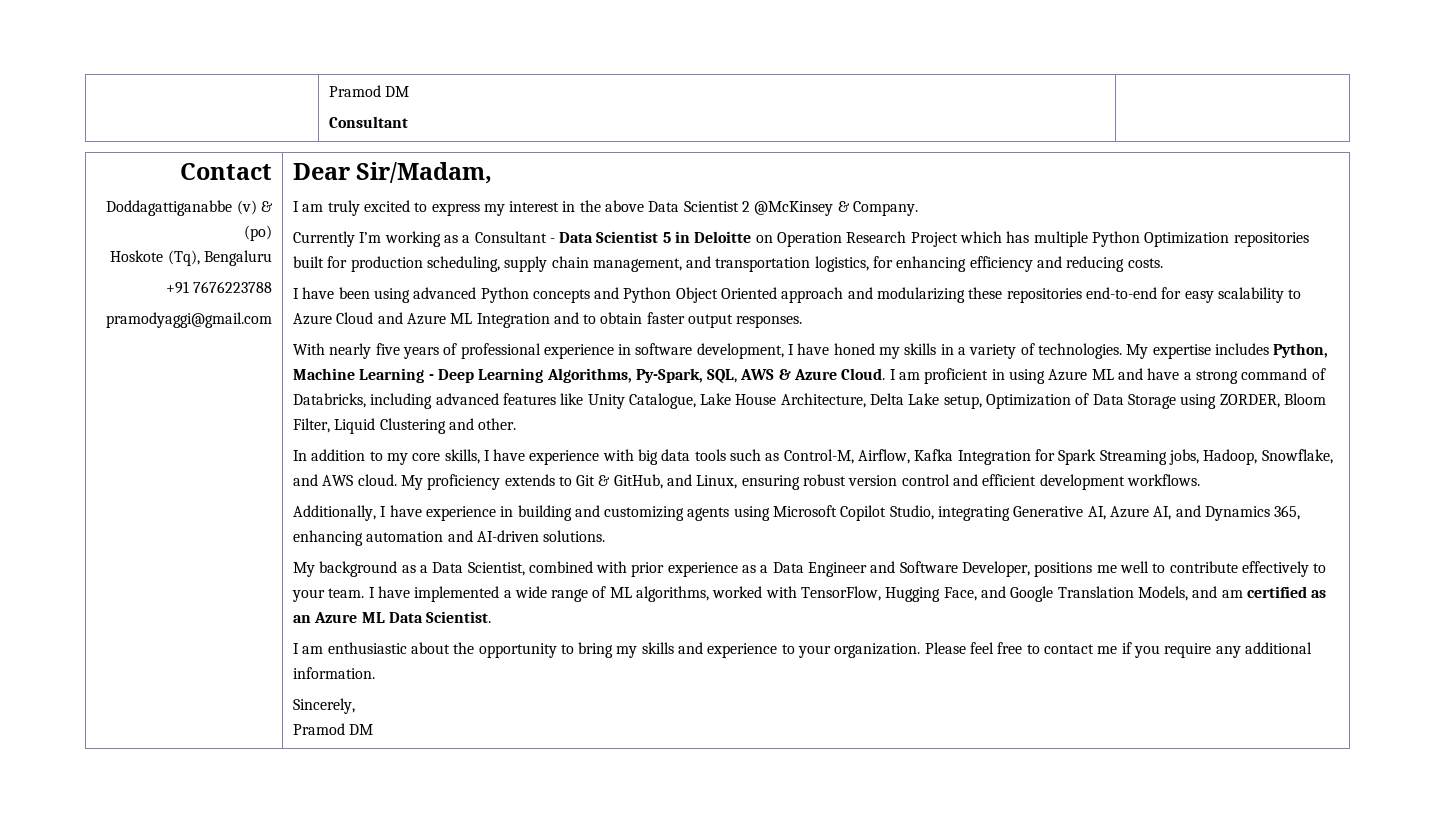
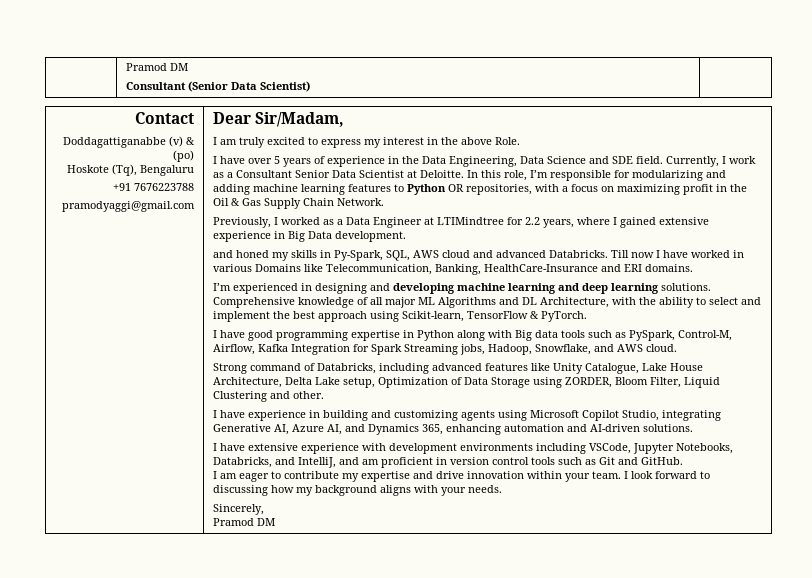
(408, 122) none -> [187,81,310,92] (Senior Data Scientist)
[648,201,919,216] [292,231,441,247] Data Scientist 2 @McKinsey & Company. // Currently I’m working -> [494,137,520,145] [212,156,756,167] Role. // I have over 5 years of experience in the Data Engineering, Data Science and SDE field. Currently, I work
[549,231,1309,247] [292,256,1163,272] [292,287,1302,303] [292,312,803,328] [292,343,1329,359] [292,368,1238,384] - Data Scientist 5 in Deloitte on Operation Research Project which has multiple Python Optimization repositories built for production scheduling, supply chain management, and transportation logistics, for enhancing efficiency and reducing costs. // I have been using advanced Python concepts and Python Object Oriented approach and modularizing these repositories end-to-end for easy scalability to Azure Cloud and Azure ML Integration and to obtain faster output responses. // With nearly five years of professional experience in software development, I have honed my skills in a variety of technologies. My expertise includes Python, Machine Learning - Deep Learning Algorithms, Py-Spark, SQL, AWS & Azure Cloud. I am proficient in using Azure ML and have a strong -> [294,170,726,181] [212,184,747,195] [212,198,384,209] [212,217,709,228] [212,231,406,242] [212,250,744,261] [212,264,693,275] [212,283,711,294] [212,297,761,308] [212,311,587,322] [212,330,732,341] [212,344,677,355] [212,363,247,374] Senior Data Scientist at Deloitte. In this role, I’m responsible for modularizing and adding machine learning features to Python OR repositories, with a focus on maximizing profit in the Oil & Gas Supply Chain Network. // Previously, I worked as a Data Engineer at LTIMindtree for 2.2 years, where I gained extensive experience in Big Data development. // and honed my skills in Py-Spark, SQL, AWS cloud and advanced Databricks. Till now I have worked in various Domains like Telecommunication, Banking, HealthCare-Insurance and ERI domains. // I’m experienced in designing and developing machine learning and deep learning solutions. Comprehensive knowledge of all major ML Algorithms and DL Architecture, with the ability to select and implement the best approach using Scikit-learn, TensorFlow & PyTorch. // I have good programming expertise in Python along with Big data tools such as PySpark, Control-M, Airflow, Kafka Integration for Spark Streaming jobs, Hadoop, Snowflake, and AWS cloud. // Strong
[292,449,1333,465] [292,474,1201,490] [292,505,376,521] In addition to my core skills, I have experience with big data tools such as Control-M, Airflow, Kafka Integration for Spark Streaming jobs, Hadoop, Snowflake, and AWS cloud. My proficiency extends to Git & GitHub, and Linux, ensuring robust version control and efficient development workflows. // Additionally, -> (324, 395) none
[292,561,1327,577] [291,586,1327,602] [292,611,492,623] [292,642,1312,658] [292,667,375,679] My background as a Data Scientist, combined with prior experience as a Data Engineer and Software Developer, positions me well to contribute effectively to your team. I have implemented a wide range of ML algorithms, worked with TensorFlow, Hugging Face, and Google Translation Models, and am certified as an Azure ML Data Scientist. // I am enthusiastic about the opportunity to bring my skills and experience to your organization. Please feel free to contact me if you require any additional information. -> [212,443,733,454] [212,457,683,468] [212,471,710,482] [212,485,502,496] I have extensive experience with development environments including VSCode, Jupyter Notebooks, Databricks, and IntelliJ, and am proficient in version control tools such as Git and GitHub. // I am eager to contribute my expertise and drive innovation within your team. I look forward to discussing how my background aligns with your needs.

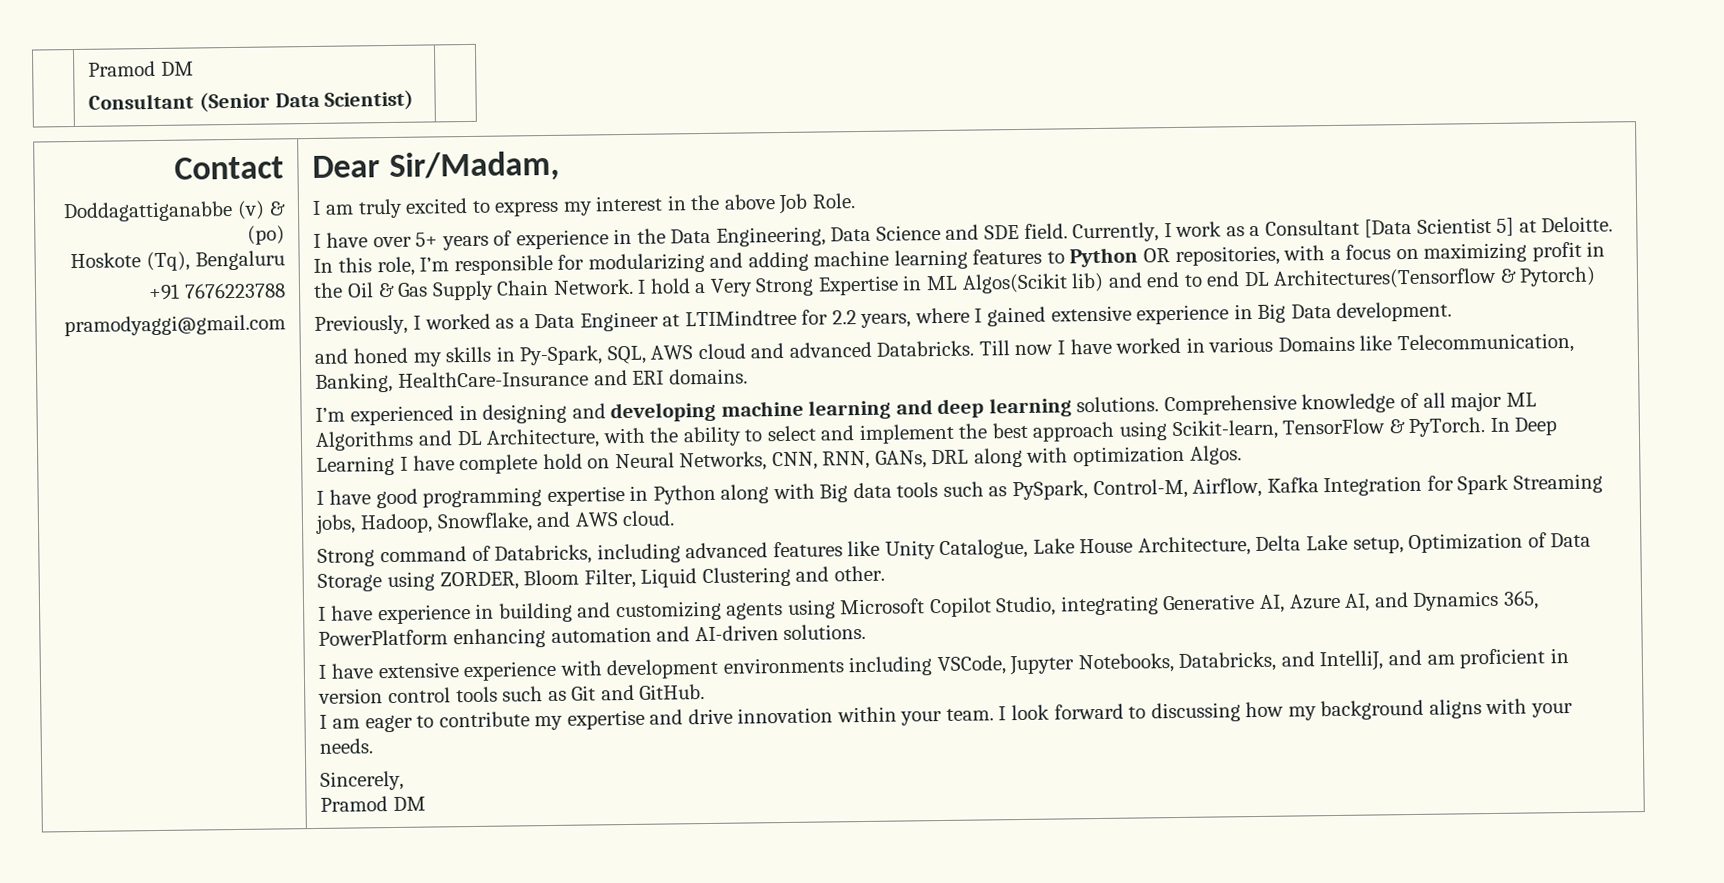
(492, 141) none -> [778,193,809,215] Job
[273,156,280,164] 5 -> [415,232,439,247] 5+
[294,170,404,178] Senior Data Scientist -> [1364,217,1515,238] [Data Scientist 5]
(384, 202) none -> [637,266,1597,297] I hold a Very Strong Expertise in ML Algos(Scikit lib) and end to end DL Architectures(Tensorflow & Pytorch)
(587, 316) none -> [1489,417,1558,436] [316,445,1242,476] In Deep Learning I have complete hold on Neural Networks, CNN, RNN, GANs, DRL along with optimization Algos.
(443, 429) none -> [318,629,449,646] PowerPlatform

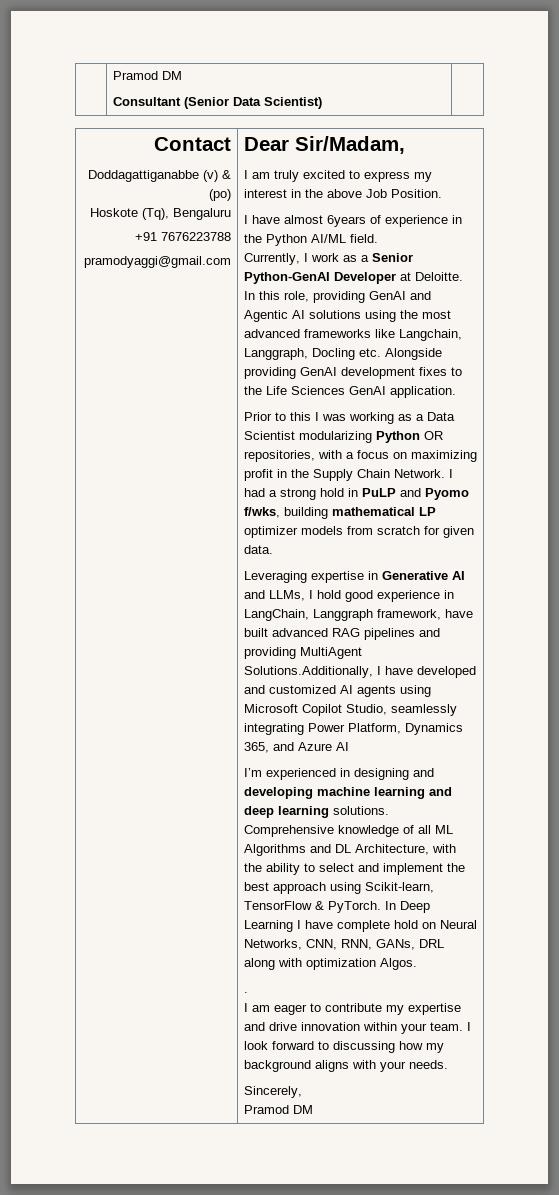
[811,193,856,209] [313,232,489,251] Role. // I have over 5+ years -> [390,189,442,198] [243,215,366,227] Position. // I have almost 6years
[670,224,1019,247] Data Engineering, Data Science and SDE -> [265,234,346,246] Python AI/ML
(1068, 231) none -> (378, 238) //
[1264,217,1515,238] Consultant [Data Scientist 5] -> [371,253,413,262] [243,272,396,284] Senior Python-GenAI Developer
[419,248,1065,276] I’m responsible for modularizing and adding machine learning features to -> [312,291,431,303] [243,310,451,322] [243,329,462,341] [243,348,442,360] [243,367,462,379] [243,386,456,398] [243,412,455,424] [243,431,372,443] providing GenAI and Agentic AI solutions using the most advanced frameworks like Langchain, Langgraph, Docling etc. Alongside providing GenAI development fixes to the Life Sciences GenAI application. // Prior to this I was working as a Data Scientist modularizing
[347,282,429,298] Oil & Gas -> (309, 473) none
[649,266,1597,297] [314,301,1453,335] [314,332,1574,367] [315,368,748,393] hold a Very Strong Expertise in ML Algos(Scikit lib) and end to end DL Architectures(Tensorflow & Pytorch) // Previously, I worked as a Data Engineer at LTIMindtree for 2.2 years, where I gained extensive experience in Big Data development. // and honed my skills in Py-Spark, SQL, AWS cloud and advanced Databricks. Till now I have worked in various Domains like Telecommunication, Banking, HealthCare-Insurance and ERI domains. -> [243,488,469,500] [243,507,436,519] [243,526,474,538] [243,545,273,554] [243,571,465,583] [243,590,454,602] [243,609,473,621] [243,628,440,640] [243,647,362,659] [243,666,476,678] [243,685,431,697] [243,704,457,716] [243,723,463,735] [243,742,349,753] had a strong hold in PuLP and Pyomo f/wks, building mathematical LP optimizer models from scratch for given data. // Leveraging expertise in Generative AI and LLMs, I hold good experience in LangChain, Langgraph framework, have built advanced RAG pipelines and providing MultiAgent Solutions.Additionally, I have developed and customized AI agents using Microsoft Copilot Studio, seamlessly integrating Power Platform, Dynamics 365, and Azure AI
[1450,391,1503,412] major -> (431, 829) none
[316,473,1603,509] [315,510,676,534] [317,532,1592,567] [317,565,885,592] [318,590,1539,625] [318,623,867,649] [318,648,1569,682] [318,684,706,704] I have good programming expertise in Python along with Big data tools such as PySpark, Control-M, Airflow, Kafka Integration for Spark Streaming jobs, Hadoop, Snowflake, and AWS cloud. // Strong command of Databricks, including advanced features like Unity Catalogue, Lake House Architecture, Delta Lake setup, Optimization of Data Storage using ZORDER, Bloom Filter, Liquid Clustering and other. // I have experience in building and customizing agents using Microsoft Copilot Studio, integrating Generative AI, Azure AI, and Dynamics 365, PowerPlatform enhancing automation and AI-driven solutions. // I have extensive experience with development environments including VSCode, Jupyter Notebooks, Databricks, and IntelliJ, and am proficient in version control tools such as Git and GitHub. -> [243,992,248,993] .

